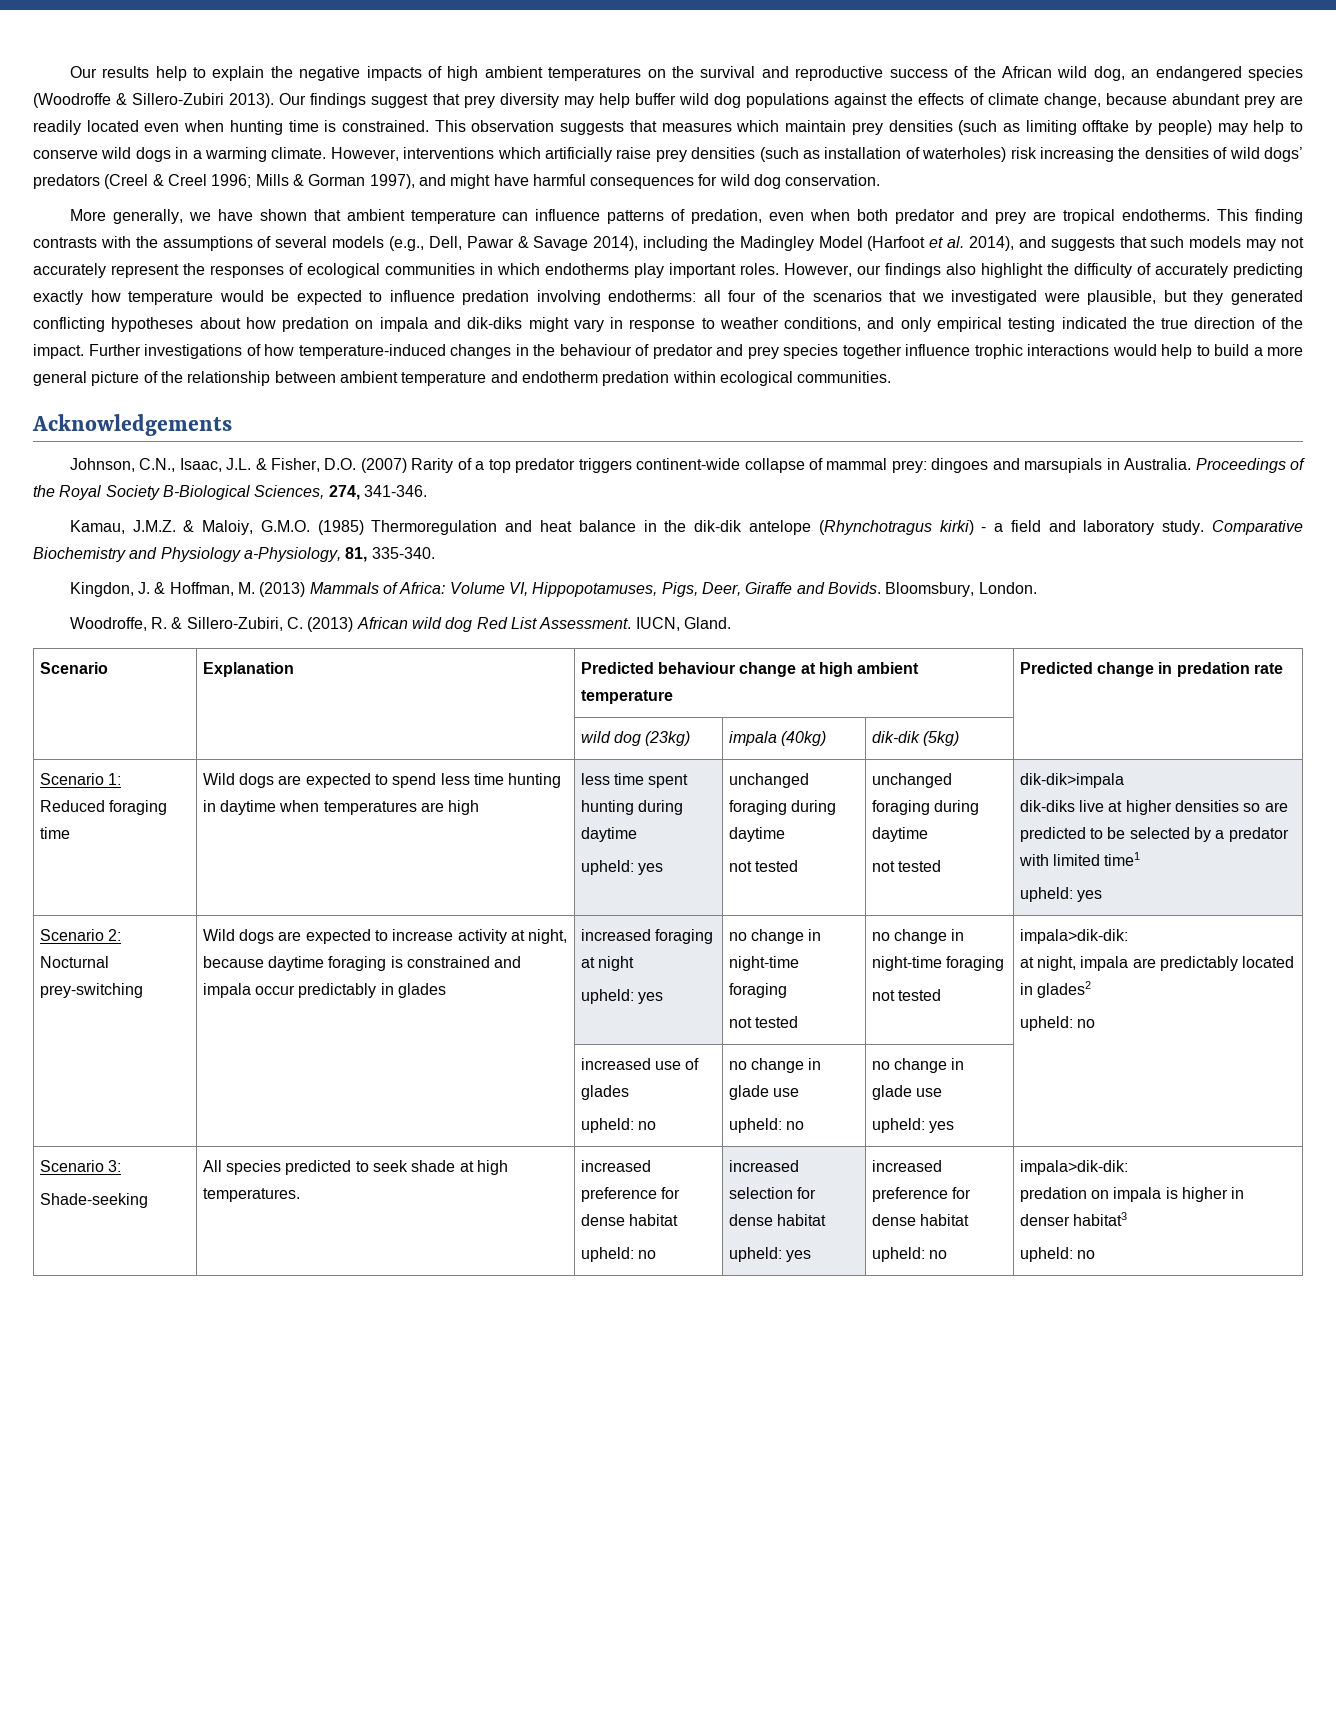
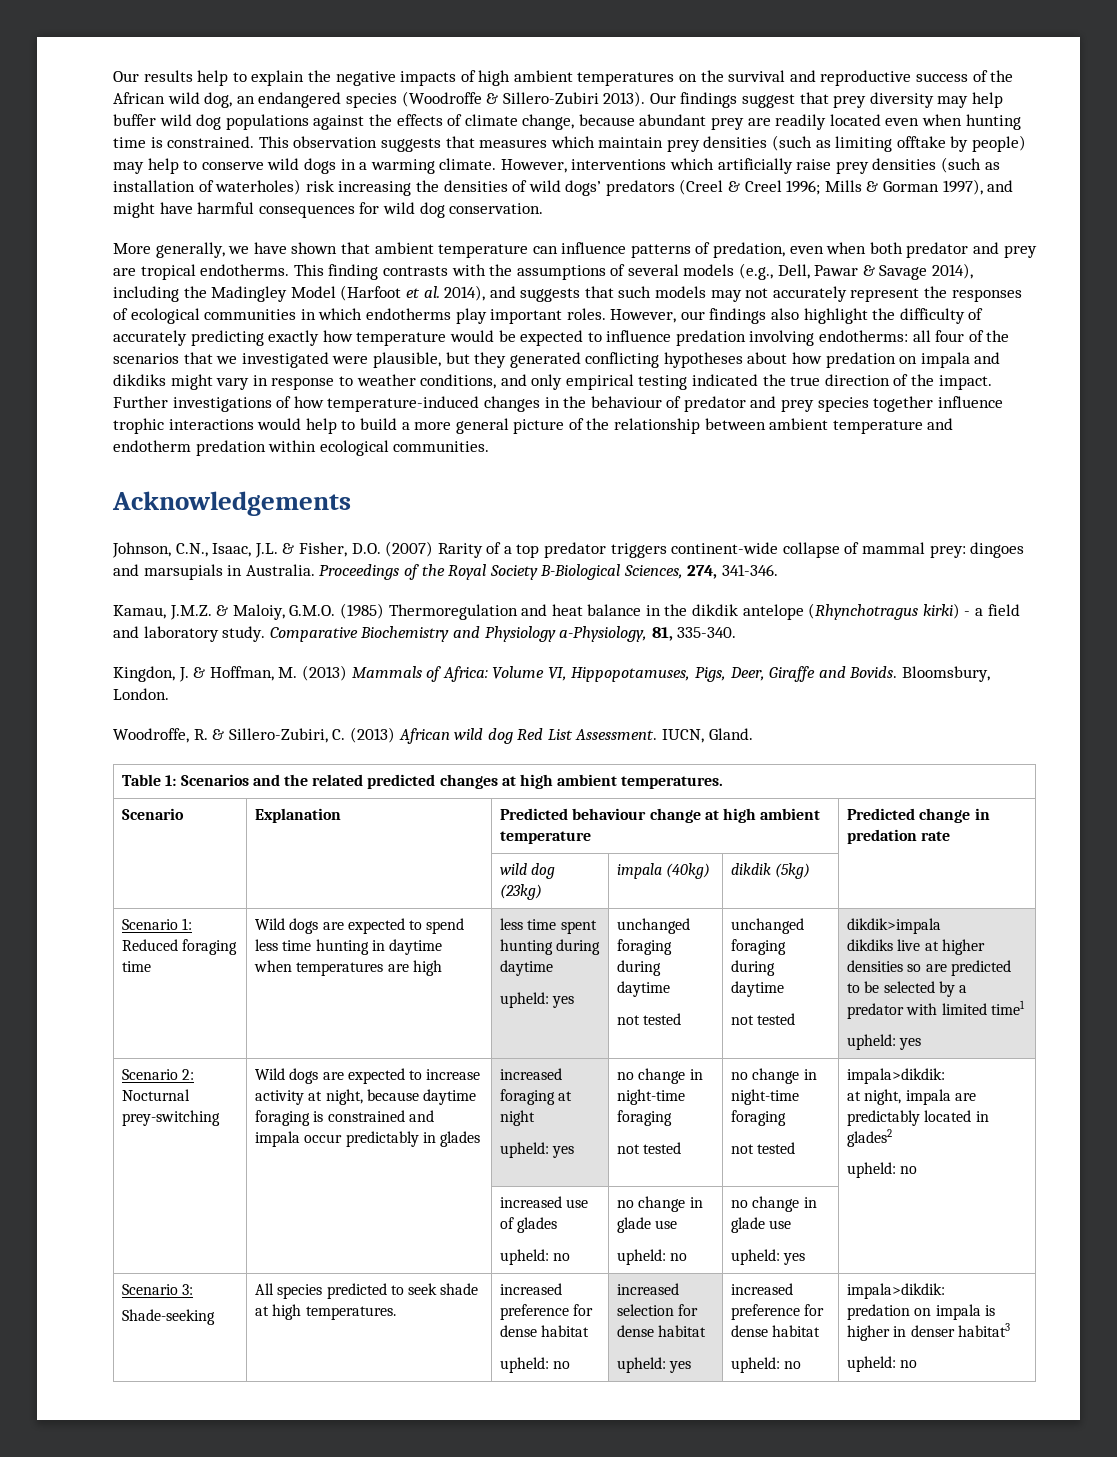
[467,317,523,329] dik-diks -> [113,374,166,386] dikdiks
[694,520,743,532] dik-dik -> [692,604,739,616] dikdik
(731, 623) none -> [122,774,724,789] // Table 1: Scenarios and the related predicted changes at high ambient temperatures.
[871,731,920,743] dik-dik -> [731,863,772,875] dikdik
[1019,773,1124,788] [1019,800,1075,812] dik-dik>impala // dik-diks -> [847,918,942,934] [847,939,894,951] dikdik>impala // dikdiks
[1019,929,1128,944] impala>dik-dik: -> [847,1068,946,1084] impala>dikdik:
[1019,1160,1128,1175] impala>dik-dik: -> [847,1283,946,1299] impala>dikdik:

